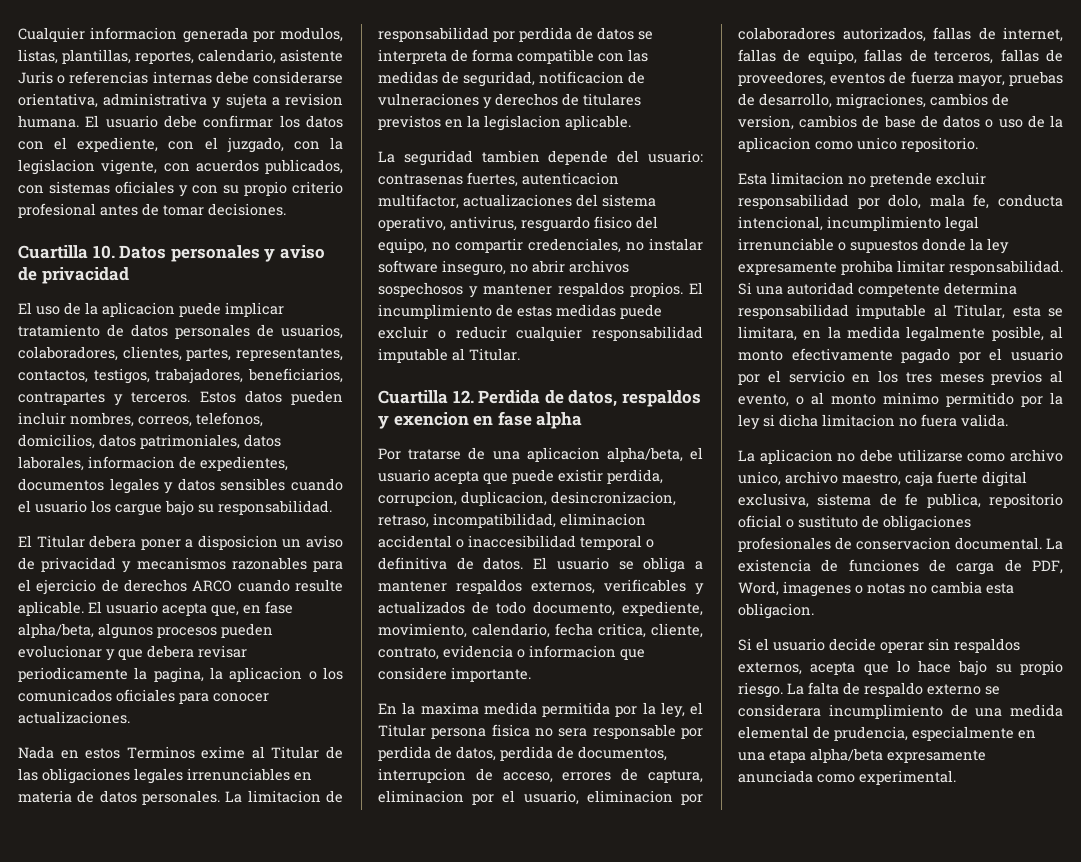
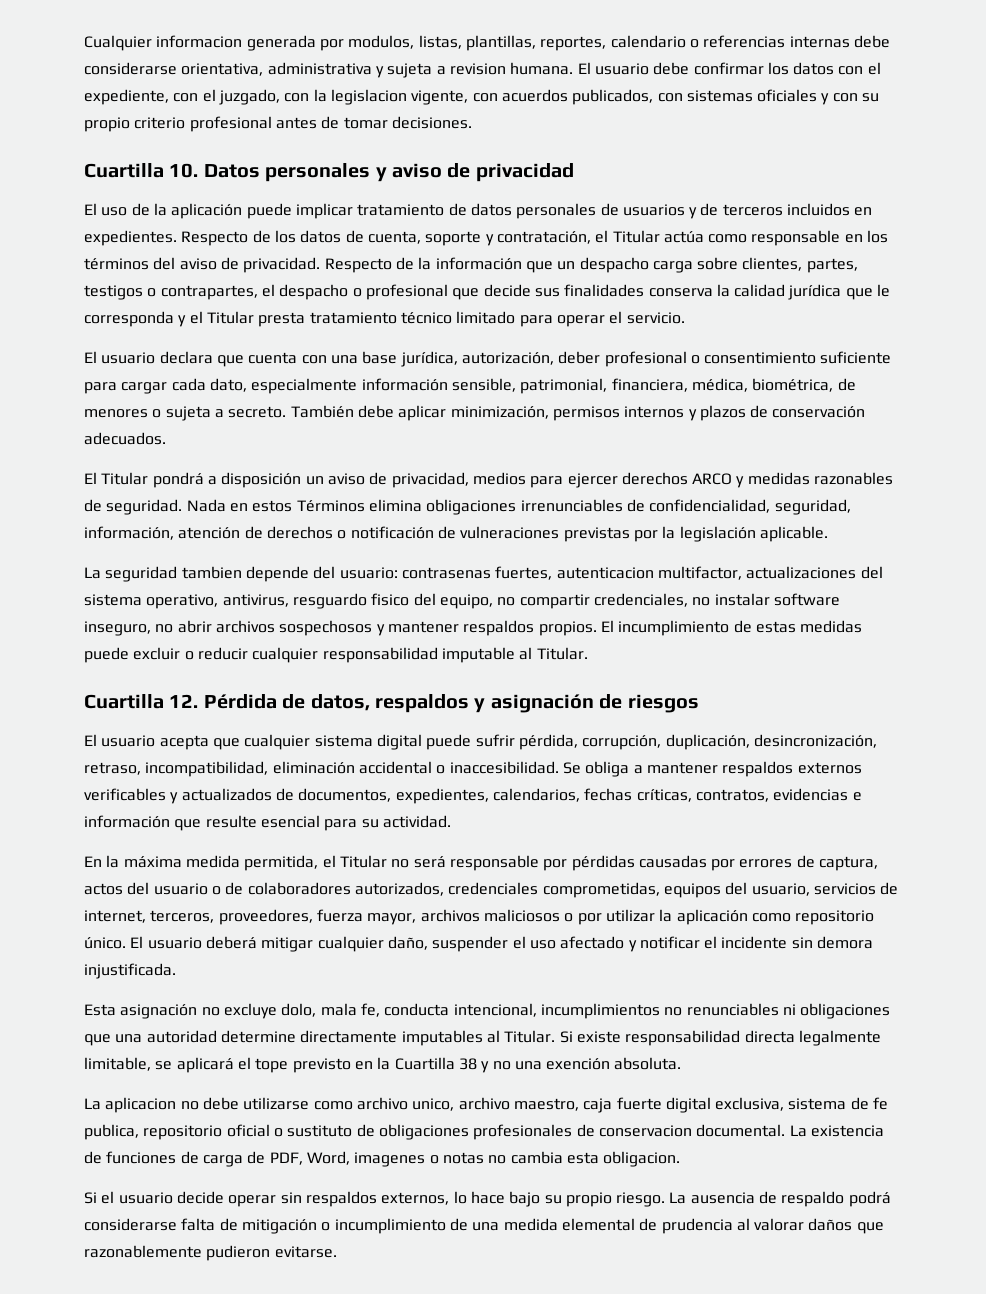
[198,49,343,64] [18,71,53,84] calendario, asistente Juris -> [610,35,686,48] calendario
[102,302,175,317] aplicacion -> [171,203,243,219] aplicación
[281,324,343,339] [18,346,343,361] [18,368,343,384] [18,390,343,406] [18,412,263,427] [18,434,281,449] [18,456,288,471] [18,478,343,494] [18,500,332,516] [18,535,343,550] [18,557,343,573] [18,579,343,595] [18,601,293,616] [18,623,273,639] [18,645,247,661] [18,667,343,683] [18,689,269,704] [18,711,130,724] [18,746,343,759] [18,768,312,784] [18,790,343,805] [378,27,653,42] [378,49,648,64] [378,71,645,87] [378,93,641,109] [378,115,561,131] usuarios, colaboradores, clientes, partes, representantes, contactos, testigos, trabajadores, beneficiarios, contrapartes y terceros. Estos datos pueden incluir nombres, correos, telefonos, domicilios, datos patrimoniales, datos laborales, informacion de expedientes, documentos legales y datos sensibles cuando el usuario los cargue bajo su responsabilidad. // El Titular debera poner a disposicion un aviso de privacidad y mecanismos razonables para el ejercicio de derechos ARCO cuando resulte aplicable. El usuario acepta que, en fase alpha/beta, algunos procesos pueden evolucionar y que debera revisar periodicamente la pagina, la aplicacion o los comunicados oficiales para conocer actualizaciones. // Nada en estos Terminos exime al Titular de las obligaciones legales irrenunciables en materia de datos personales. La limitacion de responsabilidad por perdida de datos se interpreta de forma compatible con las medidas de seguridad, notificacion de vulneraciones y derechos de titulares previstos en la legislacion -> [622,203,873,219] [84,230,889,246] [84,257,858,273] [84,284,891,300] [84,311,685,327] [84,351,892,367] [84,378,856,394] [84,405,866,421] [84,432,166,445] [84,472,894,488] [84,499,851,515] [84,526,756,542] usuarios y de terceros incluidos en expedientes. Respecto de los datos de cuenta, soporte y contratación, el Titular actúa como responsable en los términos del aviso de privacidad. Respecto de la información que un despacho carga sobre clientes, partes, testigos o contrapartes, el despacho o profesional que decide sus finalidades conserva la calidad jurídica que le corresponda y el Titular presta tratamiento técnico limitado para operar el servicio. // El usuario declara que cuenta con una base jurídica, autorización, deber profesional o consentimiento suficiente para cargar cada dato, especialmente información sensible, patrimonial, financiera, médica, biométrica, de menores o sujeta a secreto. También debe aplicar minimización, permisos internos y plazos de conservación adecuados. // El Titular pondrá a disposición un aviso de privacidad, medios para ejercer derechos ARCO y medidas razonables de seguridad. Nada en estos Términos elimina obligaciones irrenunciables de confidencialidad, seguridad, información, atención de derechos o notificación de vulneraciones previstas por la legislación
[478,390,541,404] Perdida -> [203,694,277,709] Pérdida
[393,411,583,429] [378,447,703,462] [378,469,663,484] [378,491,676,506] exencion en fase alpha // Por tratarse de una aplicacion alpha/beta, el usuario acepta que puede existir perdida, corrupcion, duplicacion, desincronizacion, -> [490,694,699,713] [84,734,877,750] asignación de riesgos // El usuario acepta que cualquier sistema digital puede sufrir pérdida, corrupción, duplicación, desincronización,
[560,513,646,526] eliminacion -> [272,761,355,774] eliminación
[468,535,654,550] [378,557,634,570] inaccesibilidad temporal o definitiva de datos. El usuario se -> [449,761,581,774] inaccesibilidad. Se
[531,581,595,594] externos, -> [797,762,862,774] externos
[496,601,703,616] [378,623,703,638] [378,645,645,660] [378,667,531,682] [378,702,703,718] [378,724,703,739] [378,746,667,761] [378,768,703,783] [378,790,703,805] [738,27,1063,42] [738,49,1063,64] [738,71,1063,87] [738,93,1009,109] [738,115,1063,130] [738,137,978,152] [738,172,986,187] [738,194,880,209] todo documento, expediente, movimiento, calendario, fecha critica, cliente, contrato, evidencia o informacion que considere importante. // En la maxima medida permitida por la ley, el Titular persona fisica no sera responsable por perdida de datos, perdida de documentos, interrupcion de acceso, errores de captura, eliminacion por el usuario, eliminacion por colaboradores autorizados, fallas de internet, fallas de equipo, fallas de terceros, fallas de proveedores, eventos de fuerza mayor, pruebas de desarrollo, migraciones, cambios de version, cambios de base de datos o uso de la aplicacion como unico repositorio. // Esta limitacion no pretende excluir responsabilidad por -> [298,788,862,804] [84,815,451,831] [84,855,879,871] [84,882,899,898] [84,909,875,925] [84,936,874,952] [84,963,176,979] [84,1003,277,1019] documentos, expedientes, calendarios, fechas críticas, contratos, evidencias e información que resulte esencial para su actividad. // En la máxima medida permitida, el Titular no será responsable por pérdidas causadas por errores de captura, actos del usuario o de colaboradores autorizados, credenciales comprometidas, equipos del usuario, servicios de internet, terceros, proveedores, fuerza mayor, archivos maliciosos o por utilizar la aplicación como repositorio único. El usuario deberá mitigar cualquier daño, suspender el uso afectado y notificar el incidente sin demora injustificada. // Esta asignación no excluye
[827,216,979,232] [738,238,1009,254] [738,260,1063,275] [738,282,1017,297] [738,304,1063,319] [738,326,1063,342] [738,348,1063,364] [738,370,1063,385] [738,392,1063,407] [738,414,1008,430] incumplimiento legal irrenunciable o supuestos donde la ley expresamente prohiba limitar responsabilidad. Si una autoridad competente determina responsabilidad imputable al Titular, esta se limitara, en la medida legalmente posible, al monto efectivamente pagado por el usuario por el servicio en los tres meses previos al evento, o al monto minimo permitido por la ley si dicha limitacion no fuera valida. -> [540,1003,891,1019] [84,1030,881,1046] [84,1057,682,1073] incumplimientos no renunciables ni obligaciones que una autoridad determine directamente imputables al Titular. Si existe responsabilidad directa legalmente limitable, se aplicará el tope previsto en la Cuartilla 38 y no una exención absoluta.
[810,662,889,675] acepta que -> (450, 1198) none
[808,682,1000,697] [738,704,821,717] falta de respaldo externo se considerara -> [690,1191,891,1207] [84,1218,331,1234] ausencia de respaldo podrá considerarse falta de mitigación o
[834,726,1036,741] [738,748,986,763] [738,770,956,785] prudencia, especialmente en una etapa alpha/beta expresamente anunciada como experimental. -> [661,1218,884,1234] [84,1245,337,1261] prudencia al valorar daños que razonablemente pudieron evitarse.

